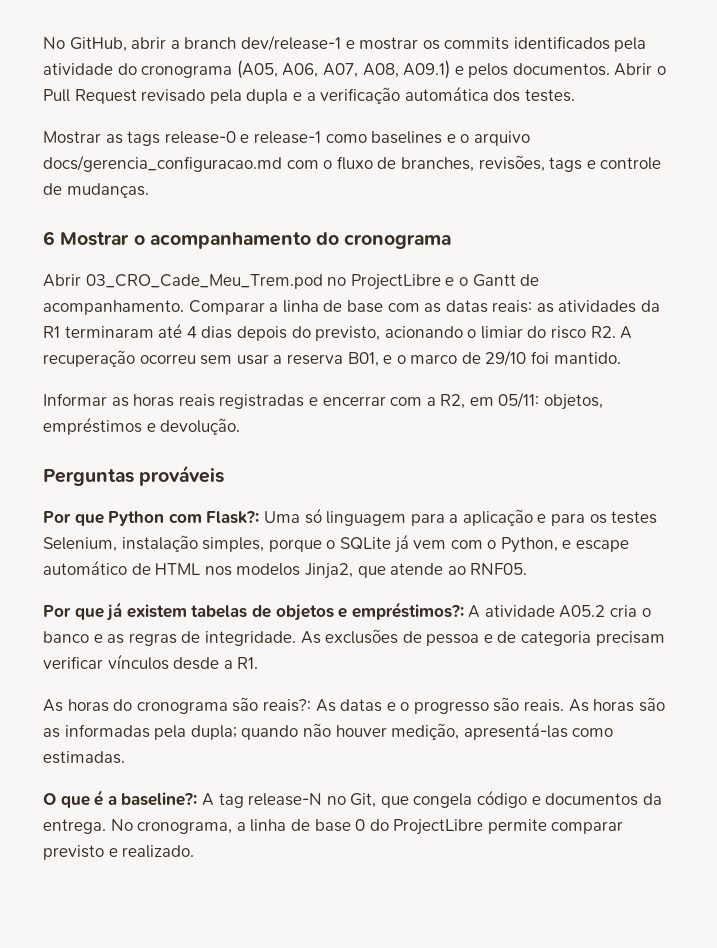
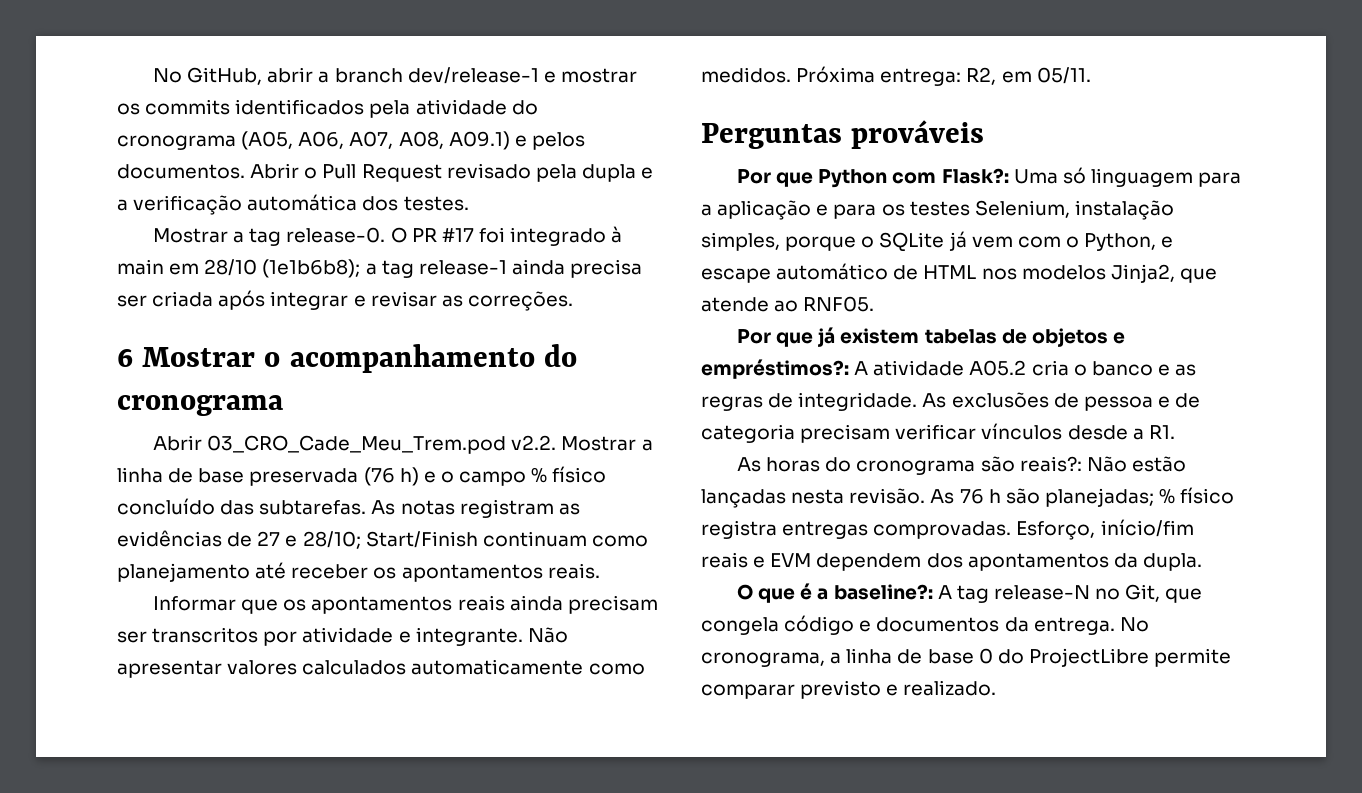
[105,131,530,146] [43,155,662,172] [43,183,149,198] as tags release-0 e release-1 como baselines e o arquivo docs/gerencia_configuracao.md com o fluxo de branches, revisões, tags e controle de mudanças. -> [233,226,623,246] [117,259,643,278] [117,290,573,311] a tag release-0. O PR #17 foi integrado à main em 28/10 (1e1b6b8); a tag release-1 ainda precisa ser criada após integrar e revisar as correções.
[327,274,540,290] [43,300,661,315] [43,323,633,341] [43,350,621,367] [43,392,604,410] [43,417,241,435] no ProjectLibre e o Gantt de acompanhamento. Comparar a linha de base com as datas reais: as atividades da R1 terminaram até 4 dias depois do previsto, acionando o limiar do risco R2. A recuperação ocorreu sem usar a reserva B01, e o marco de 29/10 foi mantido. // Informar as horas reais registradas e encerrar com a R2, em 05/11: objetos, empréstimos e devolução. -> [511,435,653,451] [117,466,607,486] [117,498,580,518] [117,530,648,549] [117,562,600,582] [153,595,658,614] [117,627,568,646] [117,659,645,678] [701,66,1091,86] v2.2. Mostrar a linha de base preservada (76 h) e o campo % físico concluído das subtarefas. As notas registram as evidências de 27 e 28/10; Start/Finish continuam como planejamento até receber os apontamentos reais. // Informar que os apontamentos reais ainda precisam ser transcritos por atividade e integrante. Não apresentar valores calculados automaticamente como medidos. Próxima entrega: R2, em 05/11.
[315,697,665,714] [43,722,614,740] [43,751,125,764] As datas e o progresso são reais. As horas são as informadas pela dupla; quando não houver medição, apresentá-las como estimadas. -> [1086,456,1186,472] [701,487,1235,508] [701,519,1194,540] [701,552,1202,571] Não estão lançadas nesta revisão. As 76 h são planejadas; % físico registra entregas comprovadas. Esforço, início/fim reais e EVM dependem dos apontamentos da dupla.

